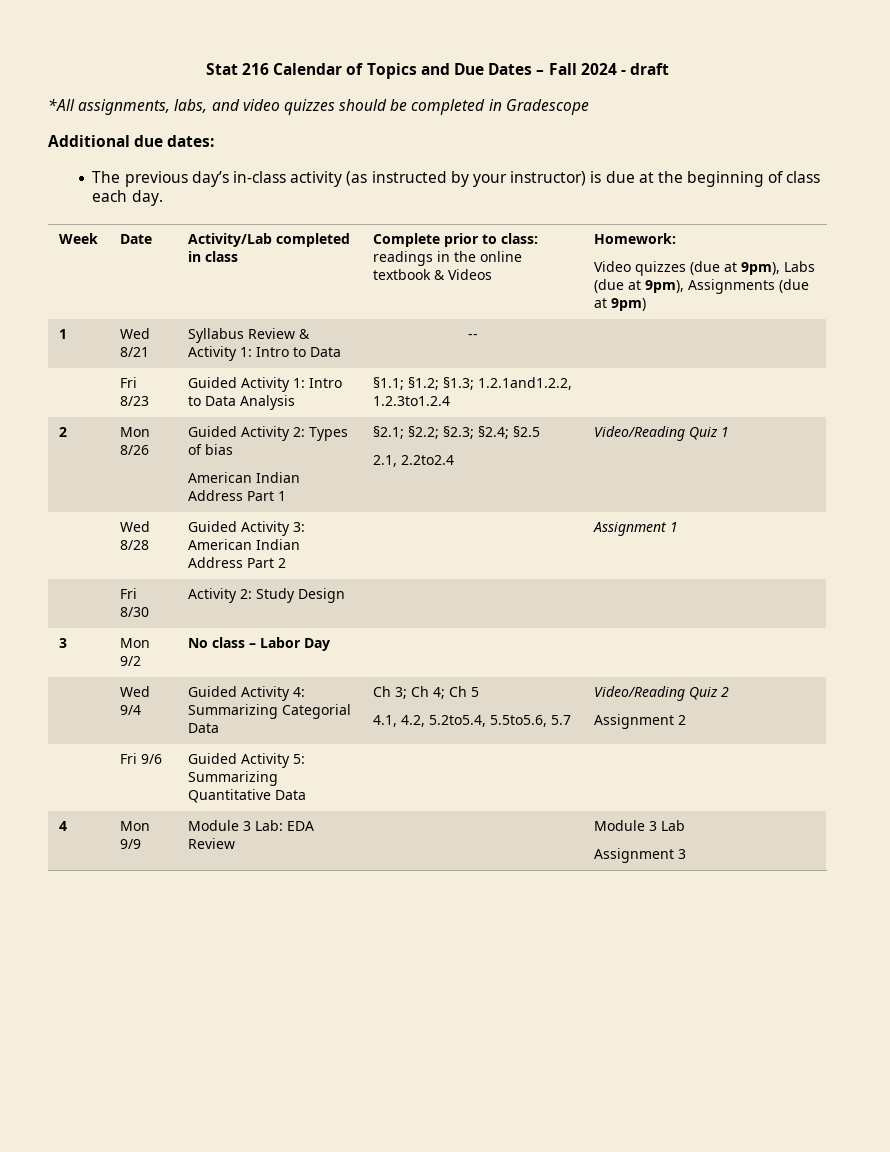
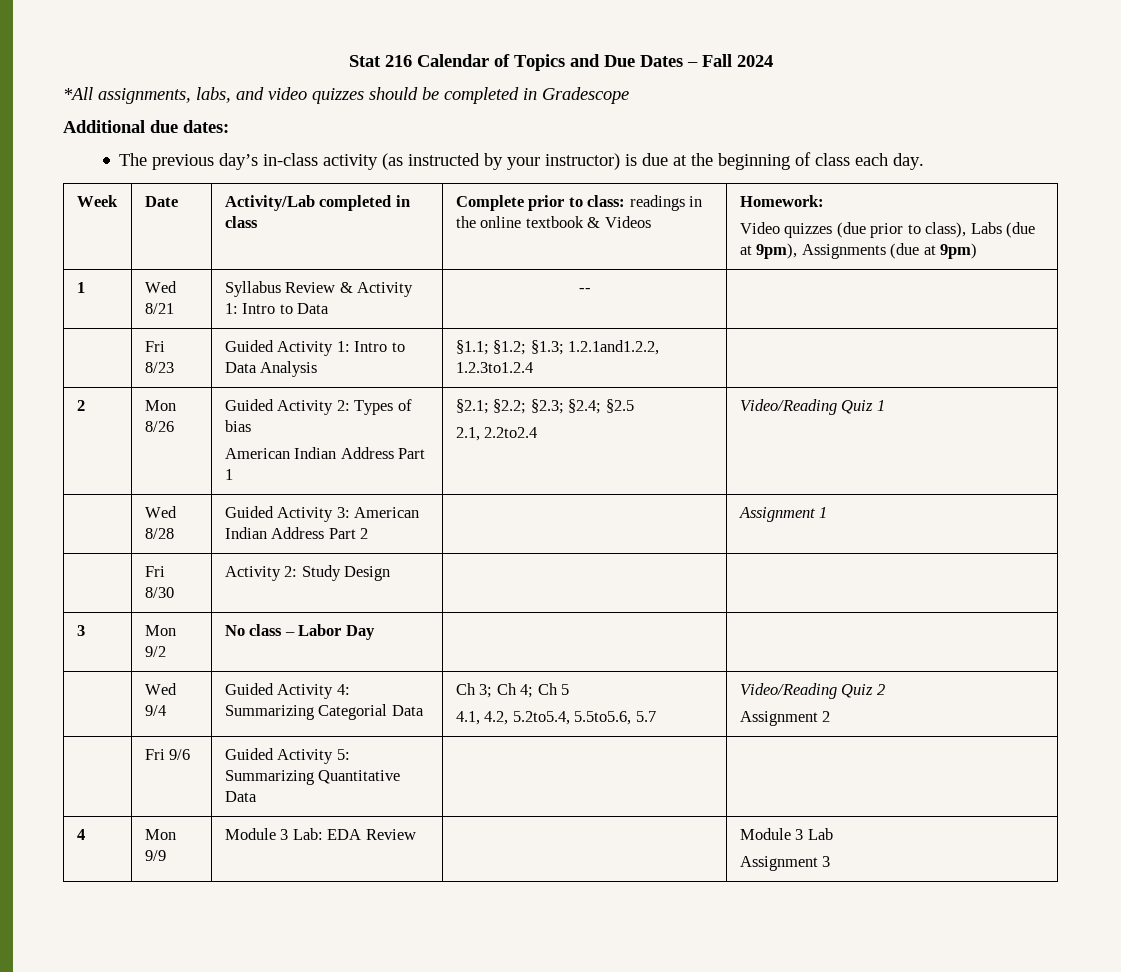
[620,63,670,75] - draft -> (773, 61) none
[723,262,780,275] at 9pm), -> [870,222,967,238] prior to class),

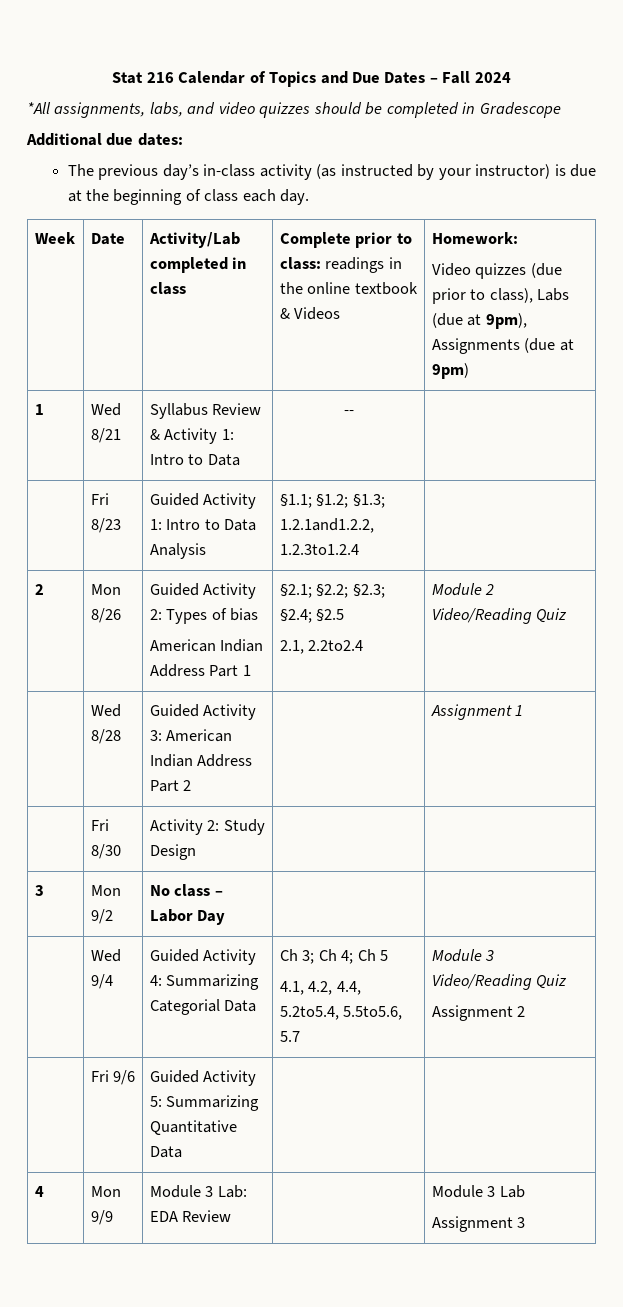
[739,399,885,415] Video/Reading Quiz 1 -> [431,583,495,596] [431,608,568,624] Module 2 Video/Reading Quiz
(509, 718) none -> [336,981,361,995] 4.4,
[739,683,885,699] Video/Reading Quiz 2 -> [431,949,495,962] [431,974,568,990] Module 3 Video/Reading Quiz

